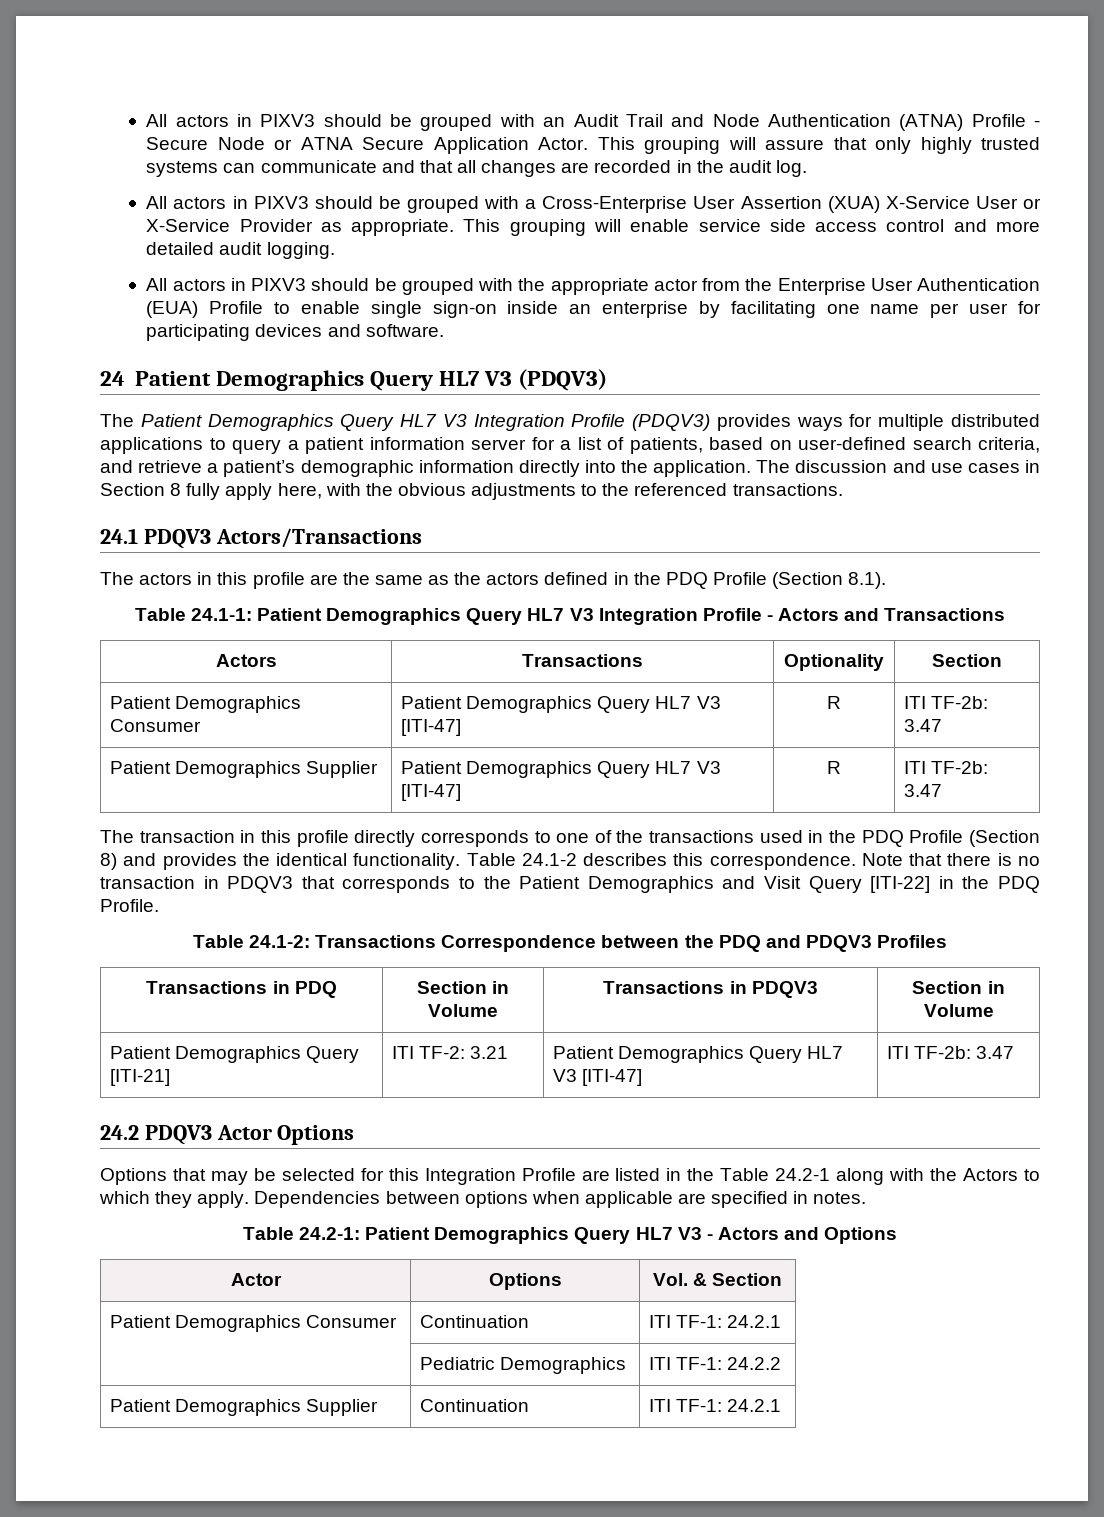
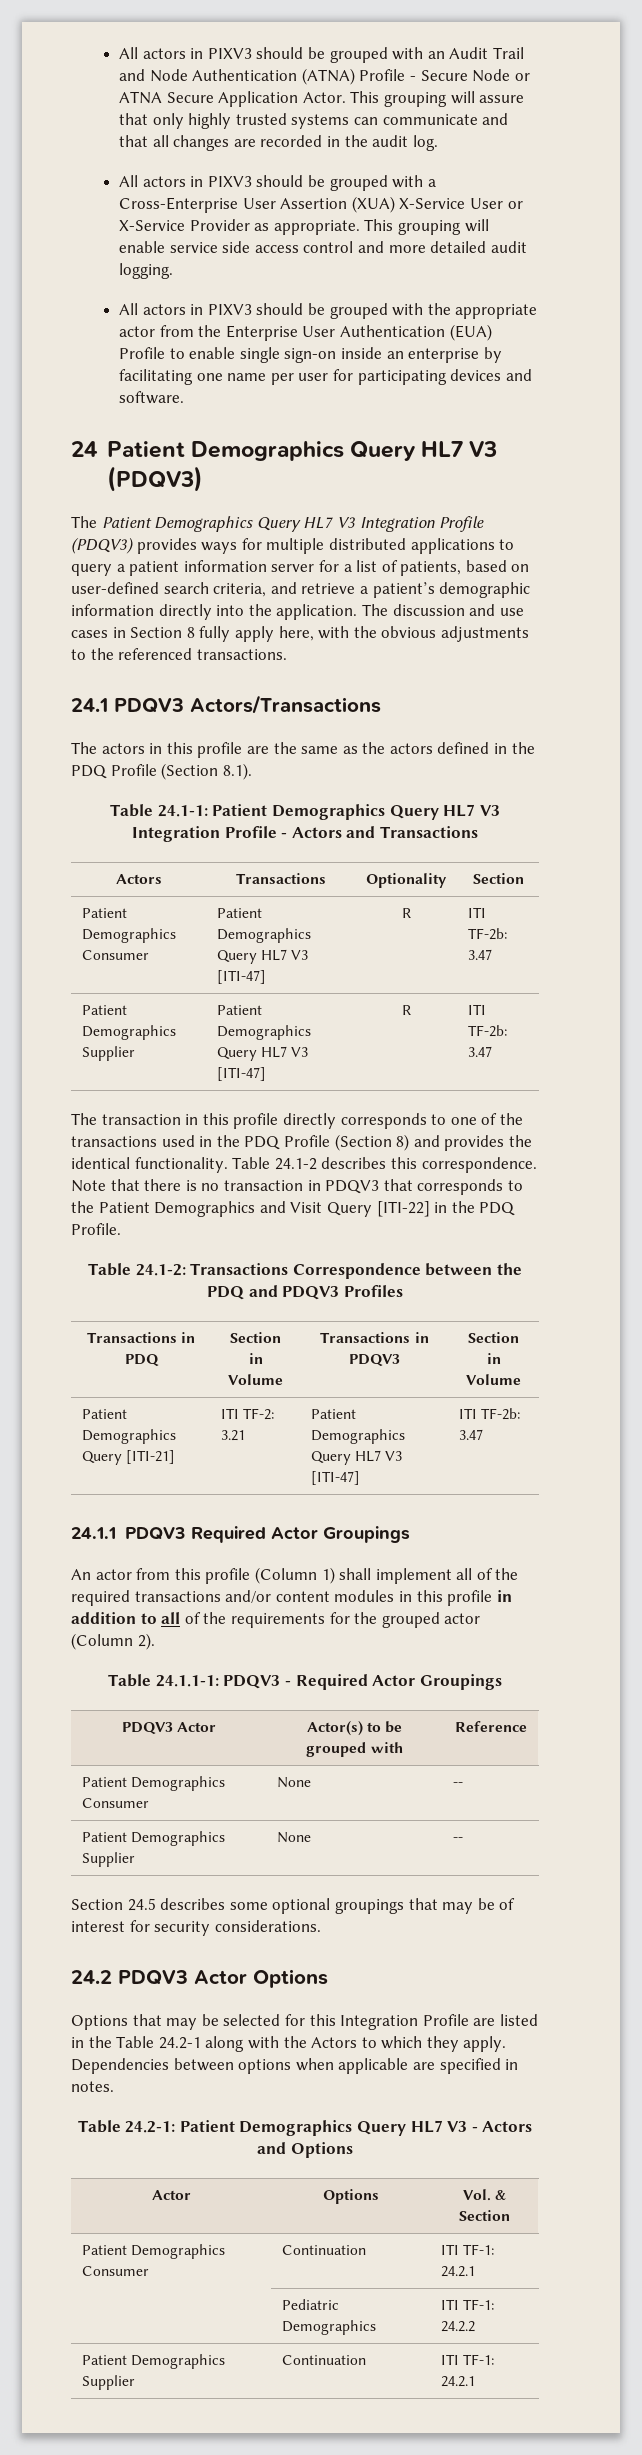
(1015, 1052) none -> [71,1526,410,1543] [71,1567,519,1584] [71,1590,512,1606] [71,1612,481,1628] [71,1633,155,1650] [108,1674,502,1690] [121,1722,217,1735] [306,1721,403,1736] [306,1742,403,1757] [454,1721,527,1732] [82,1776,226,1791] [82,1798,150,1808] [277,1777,312,1788] [453,1782,464,1787] [82,1831,226,1846] [82,1852,136,1867] [277,1832,312,1843] [453,1837,464,1842] [71,1898,516,1914] [71,1920,321,1936] // 24.1.1 PDQV3 Required Actor Groupings // An actor from this profile (Column 1) shall implement all of the required transactions and/or content modules in this profile in addition to all of the requirements for the grouped actor (Column 2). // Table 24.1.1-1: PDQV3 - Required Actor Groupings // PDQV3 Actor | Actor(s) to be grouped with | Reference // Patient Demographics Consumer | None | -- // Patient Demographics Supplier | None | -- // Section 24.5 describes some optional groupings that may be of interest for security considerations.

